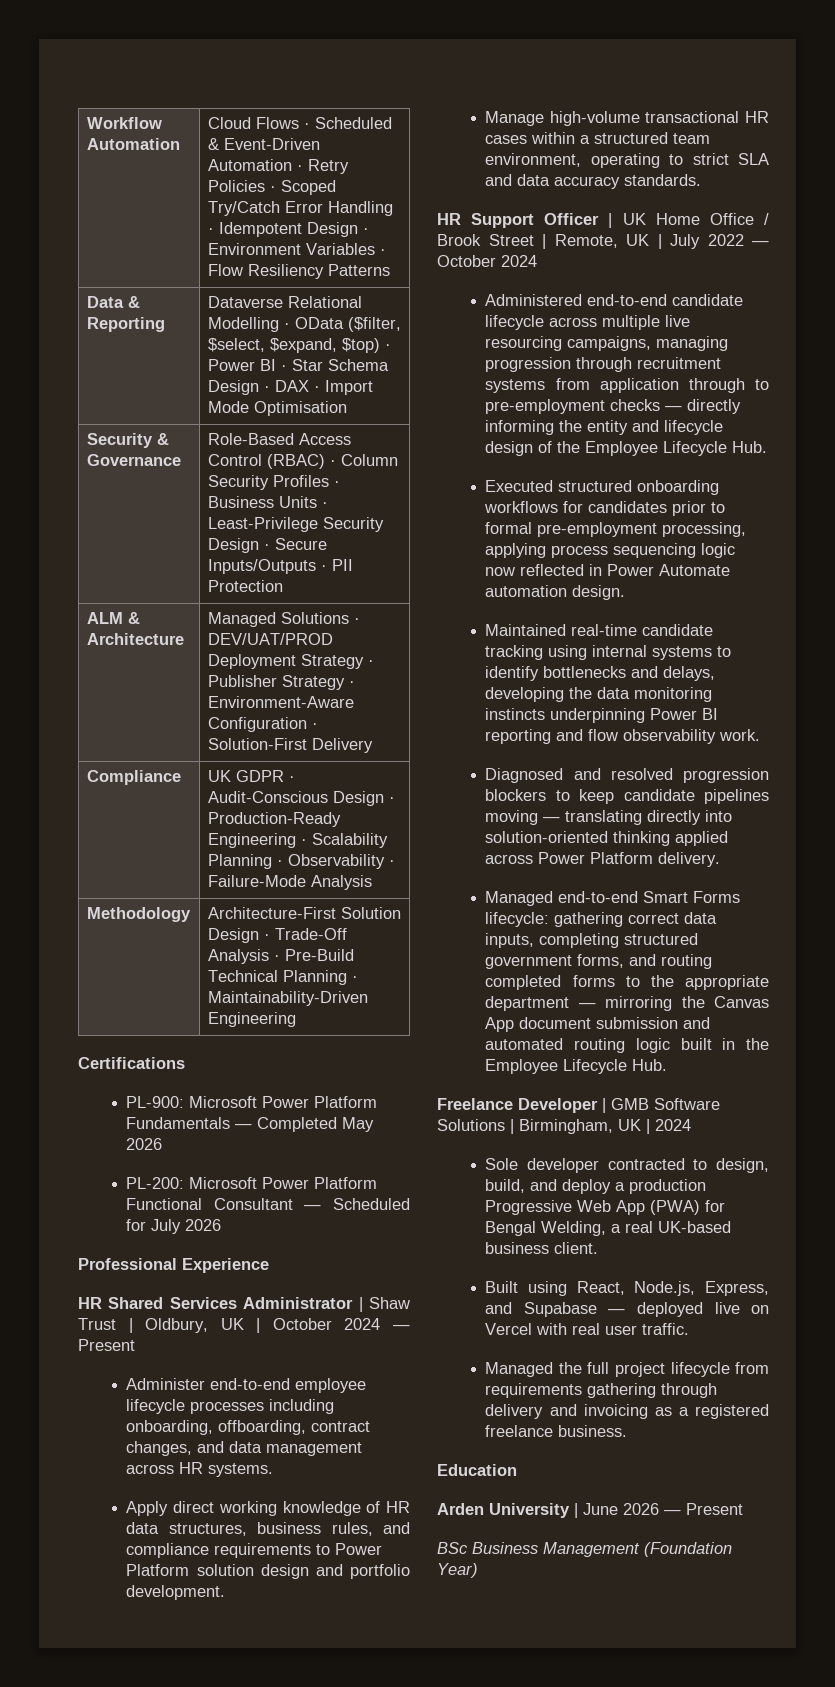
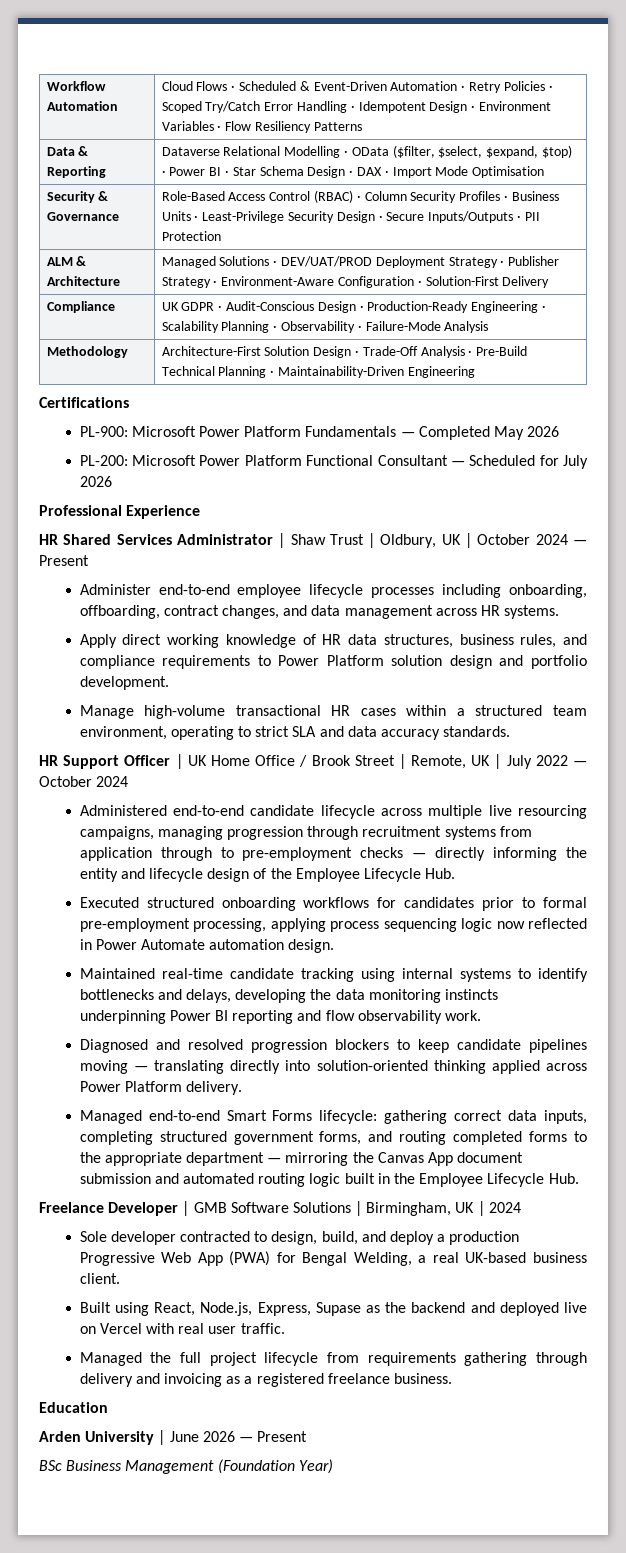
[485,1302,626,1317] and Supabase — -> [315,1302,495,1316] Supase as the backend and

